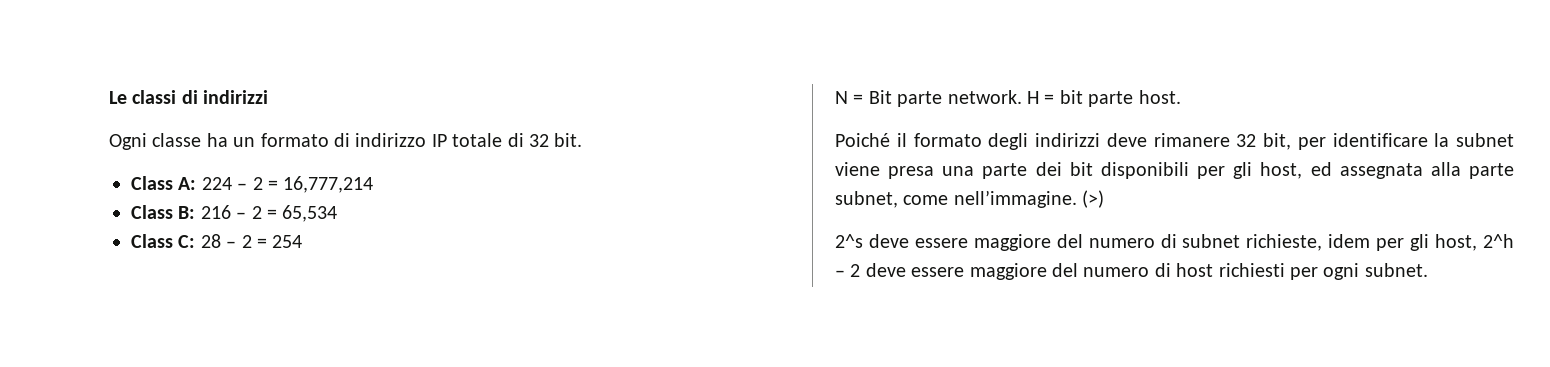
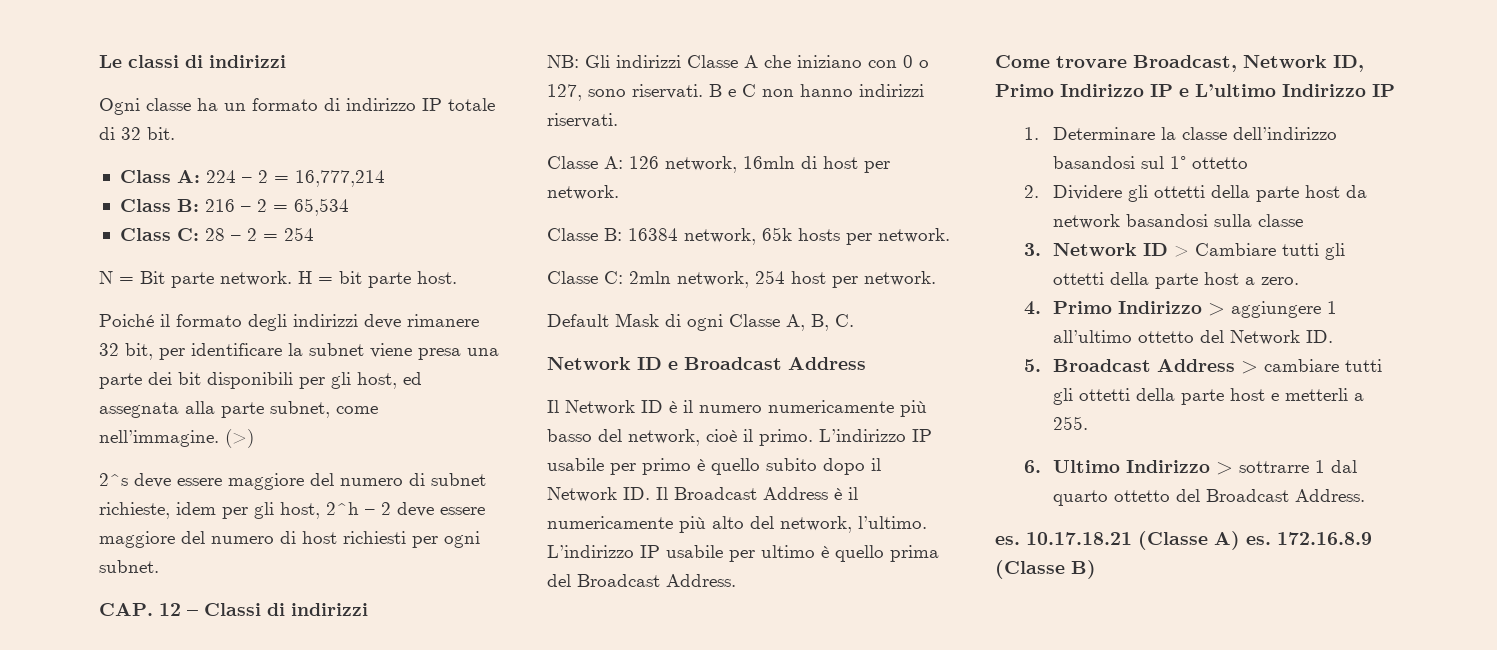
(1428, 270) none -> [99,603,368,616] [547,55,929,68] [547,84,924,101] [547,113,618,128] [547,156,890,173] [547,185,619,200] [547,227,950,245] [547,270,936,288] [547,313,854,331] [547,357,866,370] [547,400,927,417] [547,429,932,446] [547,458,881,475] [547,487,858,502] [547,516,927,533] [547,545,939,562] [547,574,736,587] [995,55,1364,72] [995,84,1395,97] [1024,127,1338,140] [1053,156,1249,169] [1024,185,1368,202] [1053,214,1304,229] [1024,243,1346,260] [1053,272,1300,289] [1024,301,1338,318] [1053,330,1334,345] [1024,359,1383,374] [1053,388,1365,405] [1053,416,1089,430] [1024,460,1358,475] [1053,489,1366,506] [995,531,1372,550] [995,560,1096,579] // CAP. 12 – Classi di indirizzi // NB: Gli indirizzi Classe A che iniziano con 0 o 127, sono riservati. B e C non hanno indirizzi riservati. // Classe A: 126 network, 16mln di host per network. // Classe B: 16384 network, 65k hosts per network. // Classe C: 2mln network, 254 host per network. // Default Mask di ogni Classe A, B, C. // Network ID e Broadcast Address // Il Network ID è il numero numericamente più basso del network, cioè il primo. L’indirizzo IP usabile per primo è quello subito dopo il Network ID. Il Broadcast Address è il numericamente più alto del network, l’ultimo. L’indirizzo IP usabile per ultimo è quello prima del Broadcast Address. // Come trovare Broadcast, Network ID, Primo Indirizzo IP e L’ultimo Indirizzo IP // 1. Determinare la classe dell’indirizzo basandosi sul 1° ottetto // 2. Dividere gli ottetti della parte host da network basandosi sulla classe // 3. Network ID > Cambiare tutti gli ottetti della parte host a zero. // 4. Primo Indirizzo > aggiungere 1 all’ultimo ottetto del Network ID. // 5. Broadcast Address > cambiare tutti gli ottetti della parte host e metterli a 255. // 6. Ultimo Indirizzo > sottrarre 1 dal quarto ottetto del Broadcast Address. // es. 10.17.18.21 (Classe A) es. 172.16.8.9 (Classe B)

